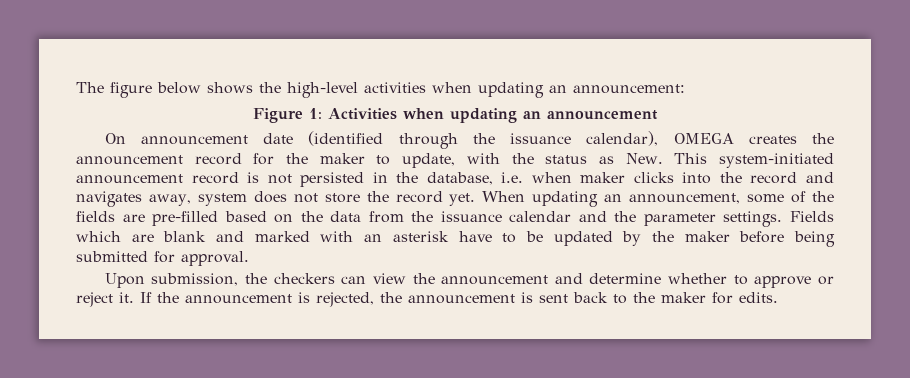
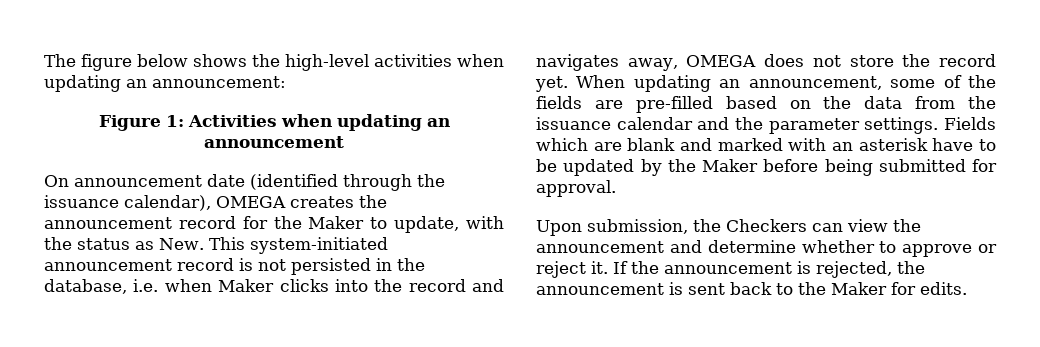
[319,153,365,164] maker -> [308,216,365,229] Maker
[580,172,626,183] maker -> [218,279,275,292] Maker
[197,193,247,206] system -> [686,55,757,67] OMEGA
[684,231,730,242] maker -> [702,159,758,172] Maker
[273,273,335,284] checkers -> [726,219,807,232] Checkers
[661,292,706,303] maker -> [831,282,887,295] Maker

